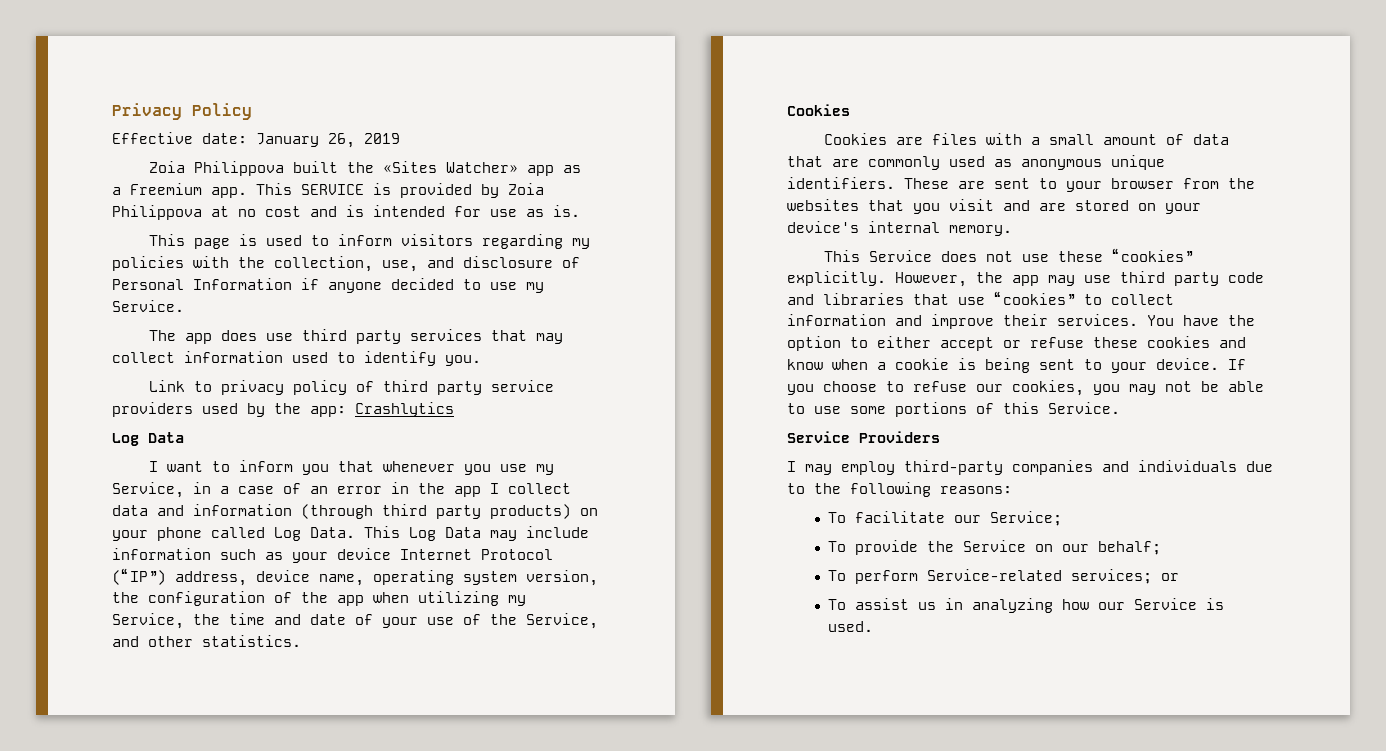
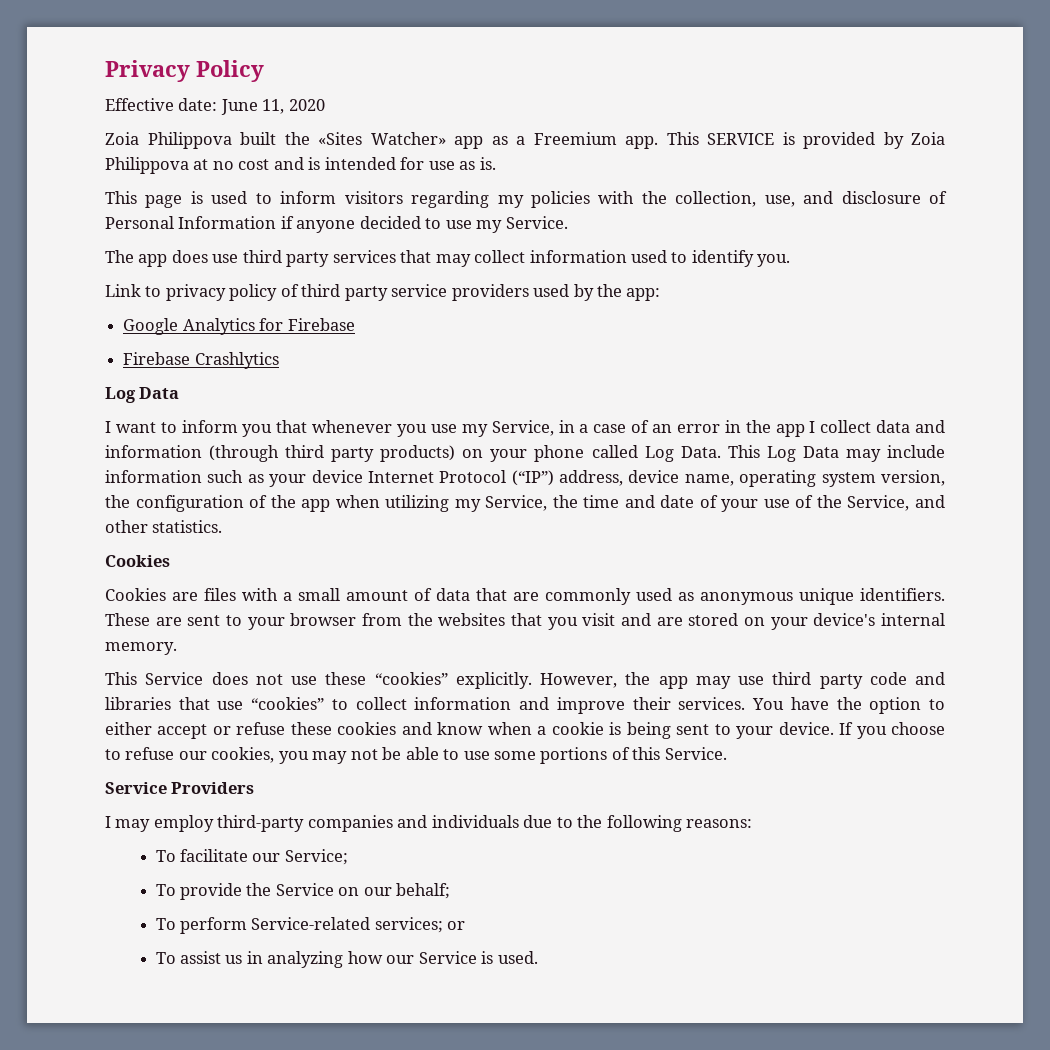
[256,133,400,148] January 26, 2019 -> [220,99,325,115] June 11, 2020
(346, 411) none -> [123,318,355,335] [123,352,191,365] // Google Analytics for Firebase // Firebase

